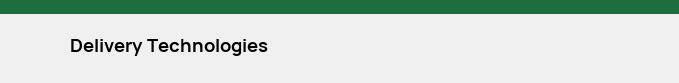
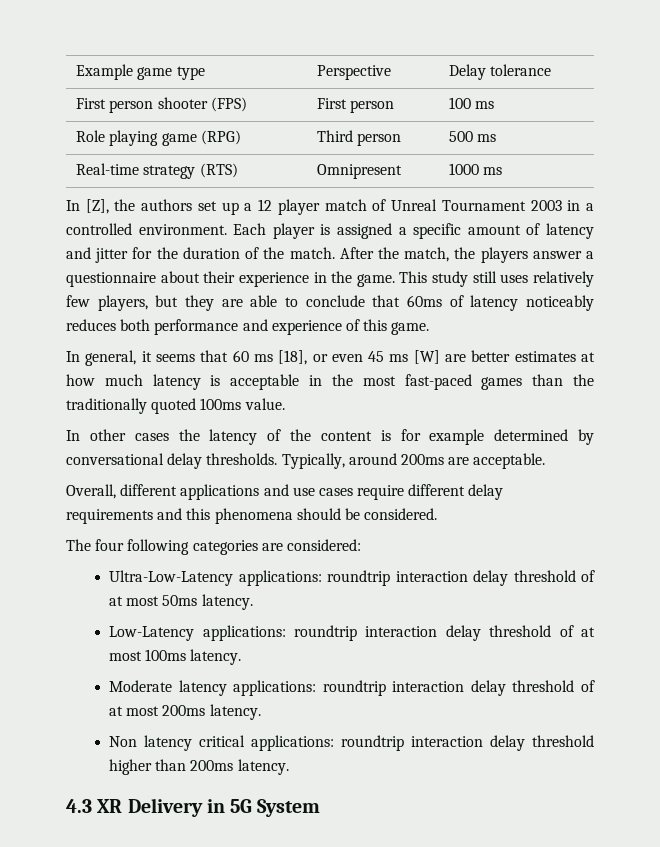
[70,39,268,56] Delivery Technologies -> [76,64,205,80] [317,65,392,80] [449,64,552,80] [76,97,247,113] [317,98,395,113] [449,97,495,109] [76,130,241,146] [317,130,402,146] [449,131,497,142] [76,163,238,179] [317,164,403,179] [449,163,503,175] [66,199,594,215] [66,223,595,239] [66,247,594,263] [66,271,594,287] [66,295,594,311] [66,319,430,335] [66,350,595,366] [66,374,594,390] [66,398,285,414] [66,429,594,445] [66,453,546,469] [66,484,504,500] [66,508,438,524] [66,539,361,555] [109,570,595,586] [109,594,253,610] [109,625,596,641] [109,649,242,665] [109,680,595,696] [109,704,261,720] [109,735,594,751] [109,759,289,775] [66,798,321,817] Example game type | Perspective | Delay tolerance // First person shooter (FPS) | First person | 100 ms // Role playing game (RPG) | Third person | 500 ms // Real-time strategy (RTS) | Omnipresent | 1000 ms // In [Z], the authors set up a 12 player match of Unreal Tournament 2003 in a controlled environment. Each player is assigned a specific amount of latency and jitter for the duration of the match. After the match, the players answer a questionnaire about their experience in the game. This study still uses relatively few players, but they are able to conclude that 60ms of latency noticeably reduces both performance and experience of this game. // In general, it seems that 60 ms [18], or even 45 ms [W] are better estimates at how much latency is acceptable in the most fast-paced games than the traditionally quoted 100ms value. // In other cases the latency of the content is for example determined by conversational delay thresholds. Typically, around 200ms are acceptable. // Overall, different applications and use cases require different delay requirements and this phenomena should be considered. // The four following categories are considered: // Ultra-Low-Latency applications: roundtrip interaction delay threshold of at most 50ms latency. // Low-Latency applications: roundtrip interaction delay threshold of at most 100ms latency. // Moderate latency applications: roundtrip interaction delay threshold of at most 200ms latency. // Non latency critical applications: roundtrip interaction delay threshold higher than 200ms latency. // 4.3 XR Delivery in 5G System

